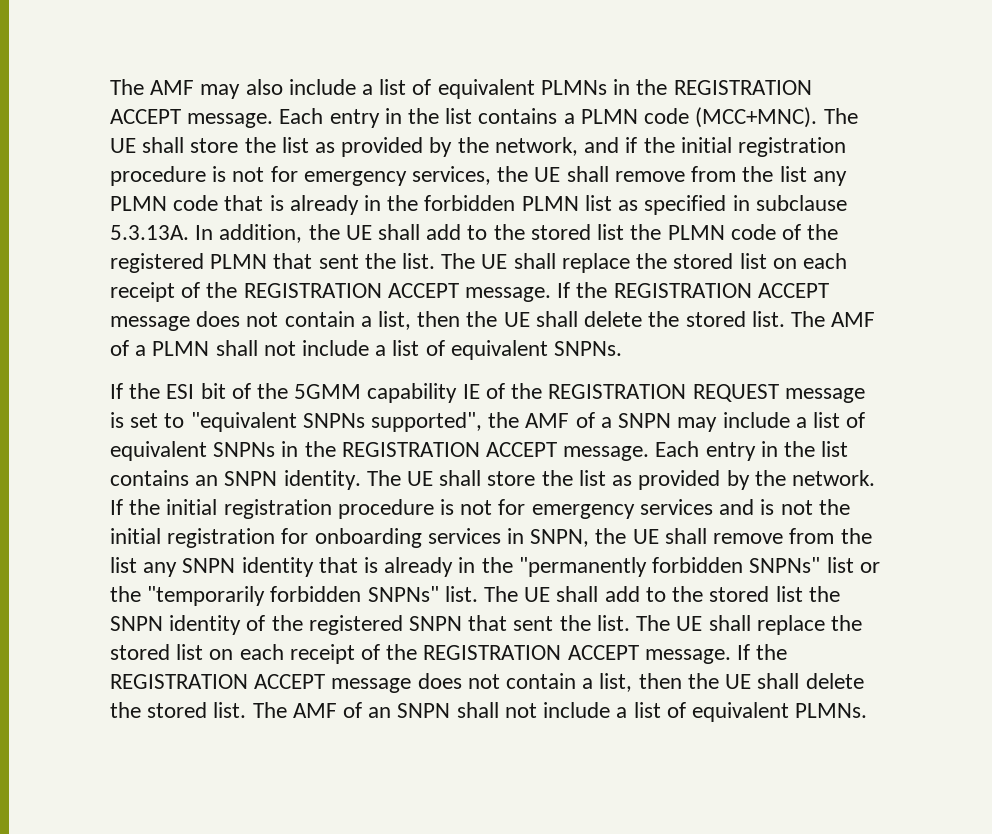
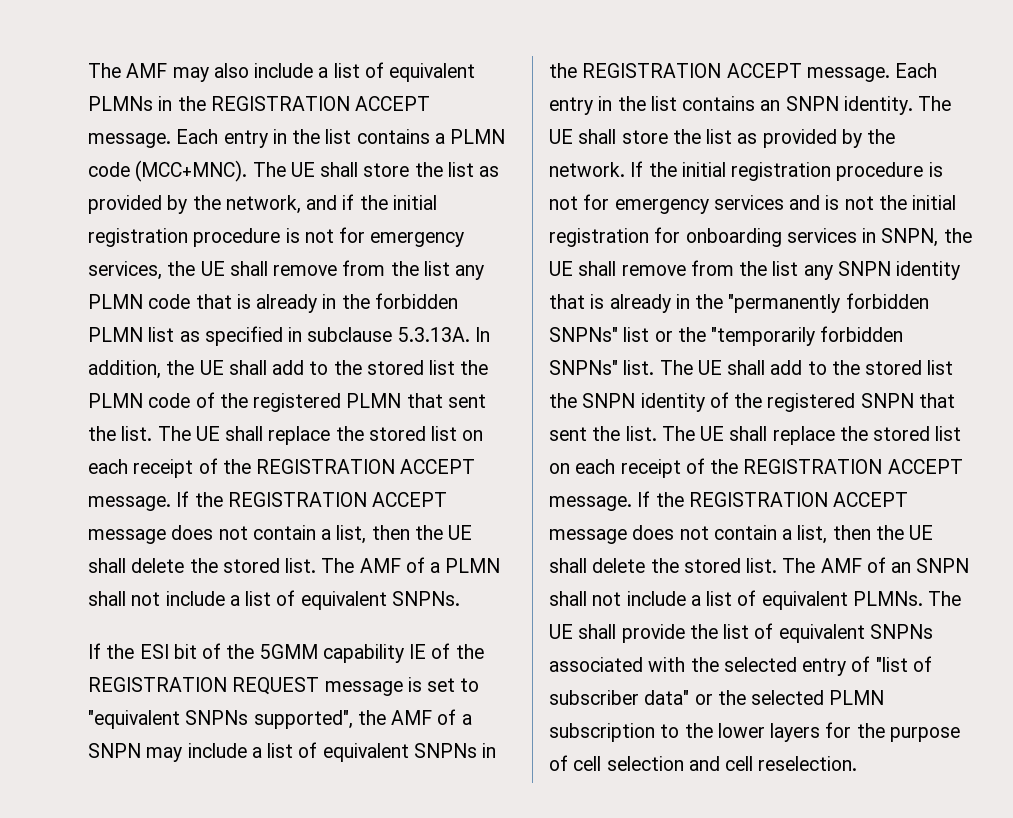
(868, 710) none -> [928,591,962,606] [549,623,933,643] [549,656,932,676] [549,690,885,705] [549,722,960,742] [549,755,858,771] The UE shall provide the list of equivalent SNPNs associated with the selected entry of "list of subscriber data" or the selected PLMN subscription to the lower layers for the purpose of cell selection and cell reselection.

